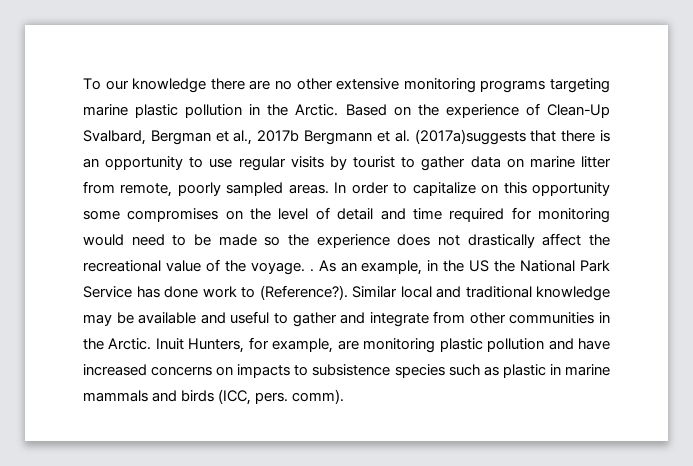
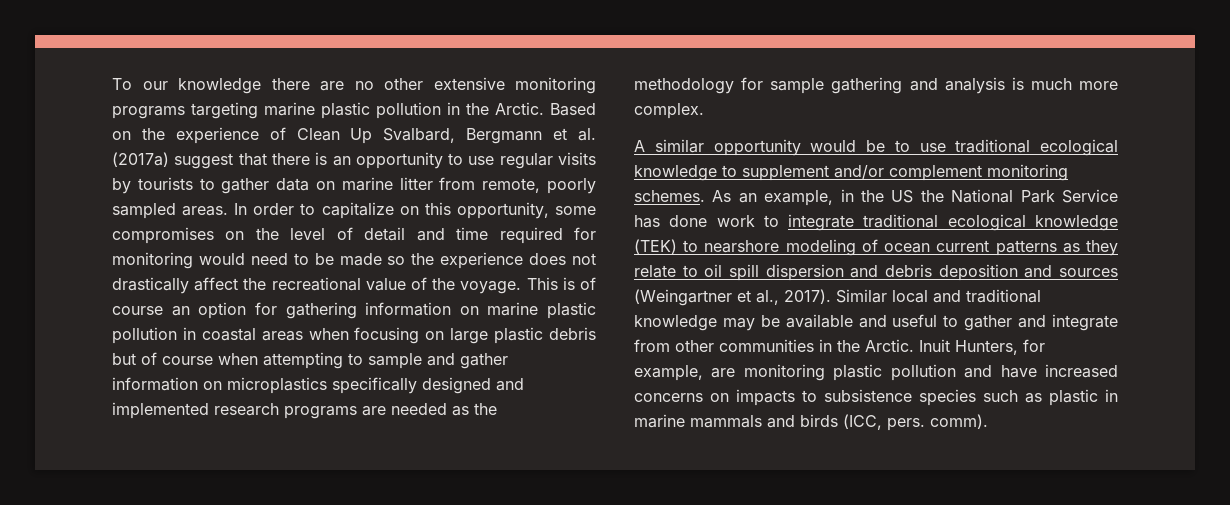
[546,104,610,118] [83,130,300,145] Clean-Up Svalbard, Bergman et al., 2017b -> [296,128,456,144] Clean Up Svalbard,
[414,129,526,145] (2017a)suggests -> [112,152,234,169] (2017a) suggest
[353,156,396,168] tourist -> [137,177,193,190] tourists
[532,182,610,196] opportunity -> [456,202,549,219] opportunity,
[309,269,314,272] . -> [526,277,596,290] [112,302,596,319] [112,327,597,344] [112,352,508,369] [112,377,524,394] [112,402,497,419] [634,77,1118,94] [634,103,704,119] [634,139,1118,156] [634,164,1068,181] [634,190,705,202] This is of course an option for gathering information on marine plastic pollution in coastal areas when focusing on large plastic debris but of course when attempting to sample and gather information on microplastics specifically designed and implemented research programs are needed as the methodology for sample gathering and analysis is much more complex. // A similar opportunity would be to use traditional ecological knowledge to supplement and/or complement monitoring schemes.
[259,285,348,300] (Reference?). -> [788,214,1118,231] [634,239,1118,256] [634,264,1118,281] [634,289,831,306] integrate traditional ecological knowledge (TEK) to nearshore modeling of ocean current patterns as they relate to oil spill dispersion and debris deposition and sources (Weingartner et al., 2017).

